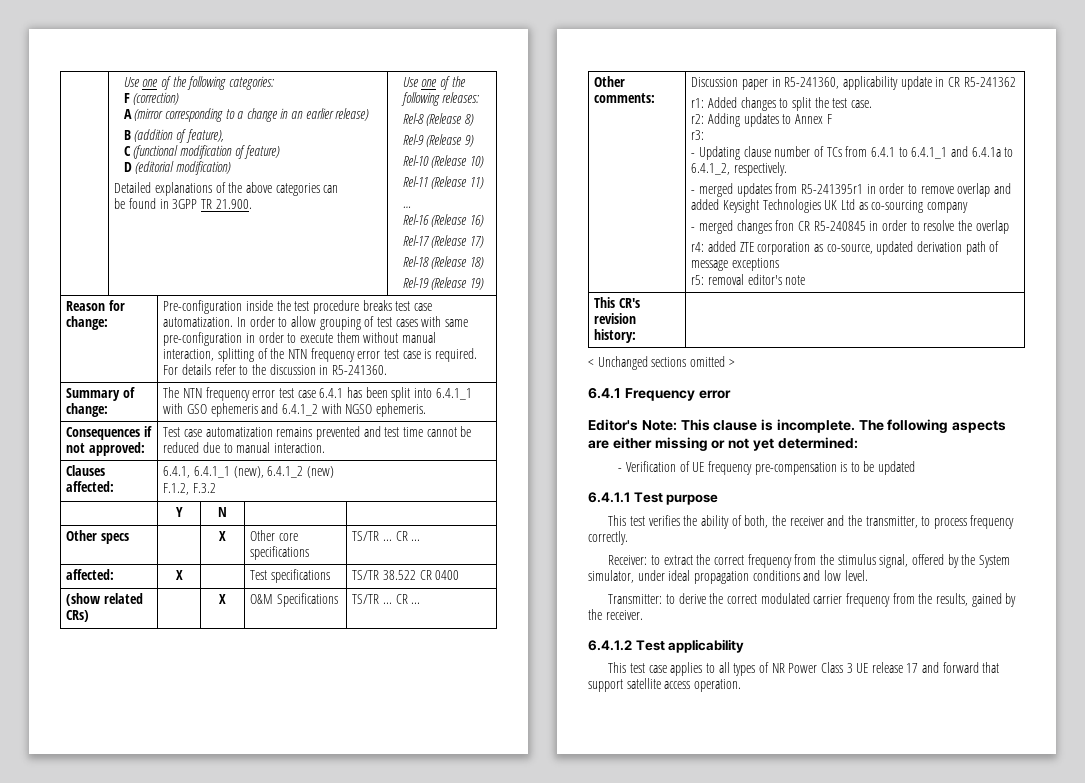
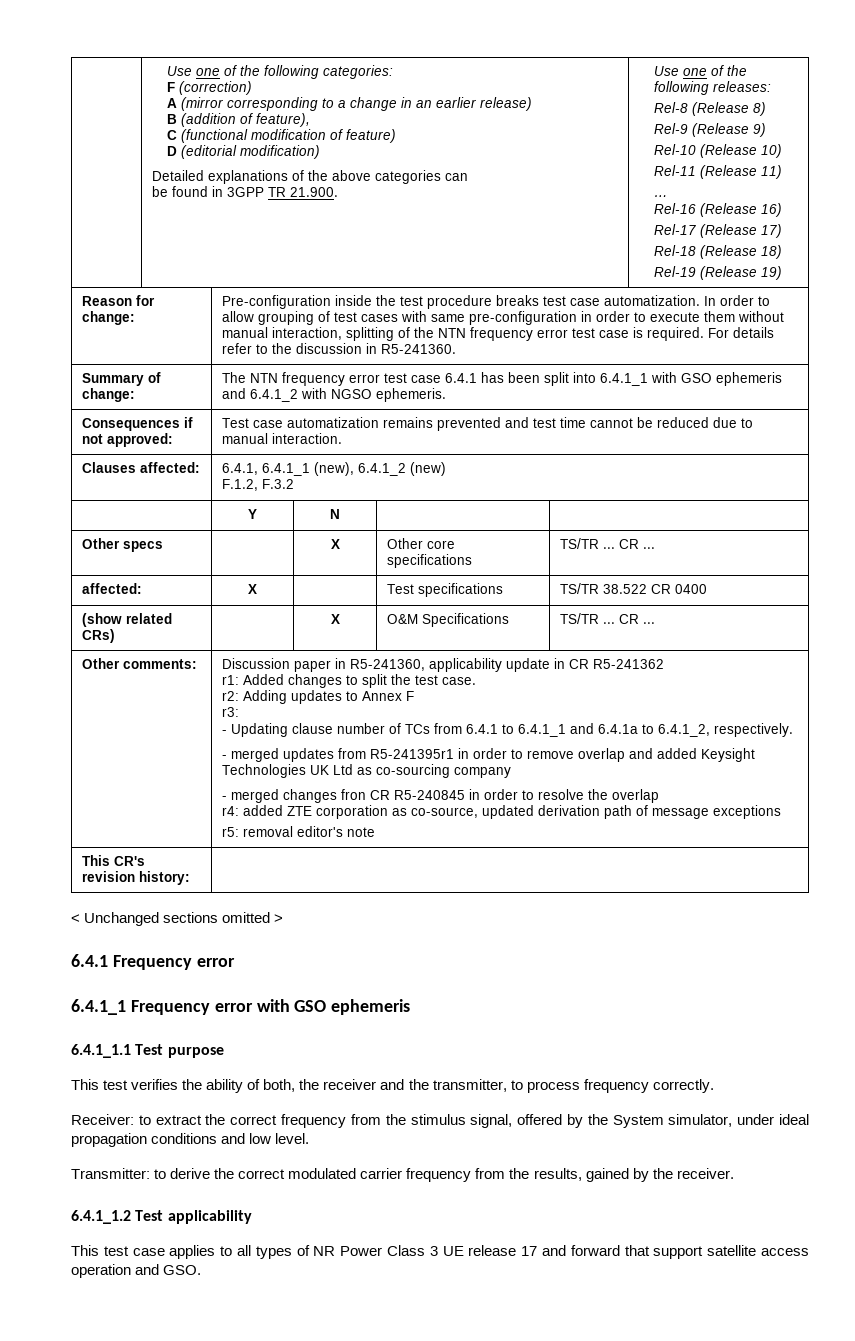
[588,419,1007,433] [588,437,858,451] [618,461,916,475] [588,492,630,503] Editor's Note: This clause is incomplete. The following aspects are either missing or not yet determined: // - Verification of UE frequency pre-compensation is to be updated // 6.4.1.1 -> [71,999,411,1015] [71,1044,131,1058] 6.4.1_1 Frequency error with GSO ephemeris // 6.4.1_1.1
[588,640,632,651] 6.4.1.2 -> [71,1210,131,1224] 6.4.1_1.2
[693,679,741,692] operation. -> [71,1264,202,1278] operation and GSO.

